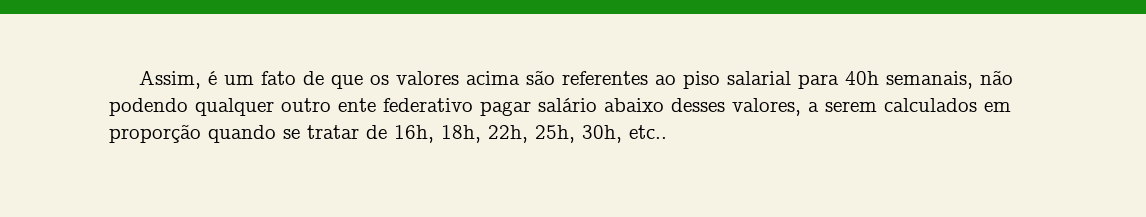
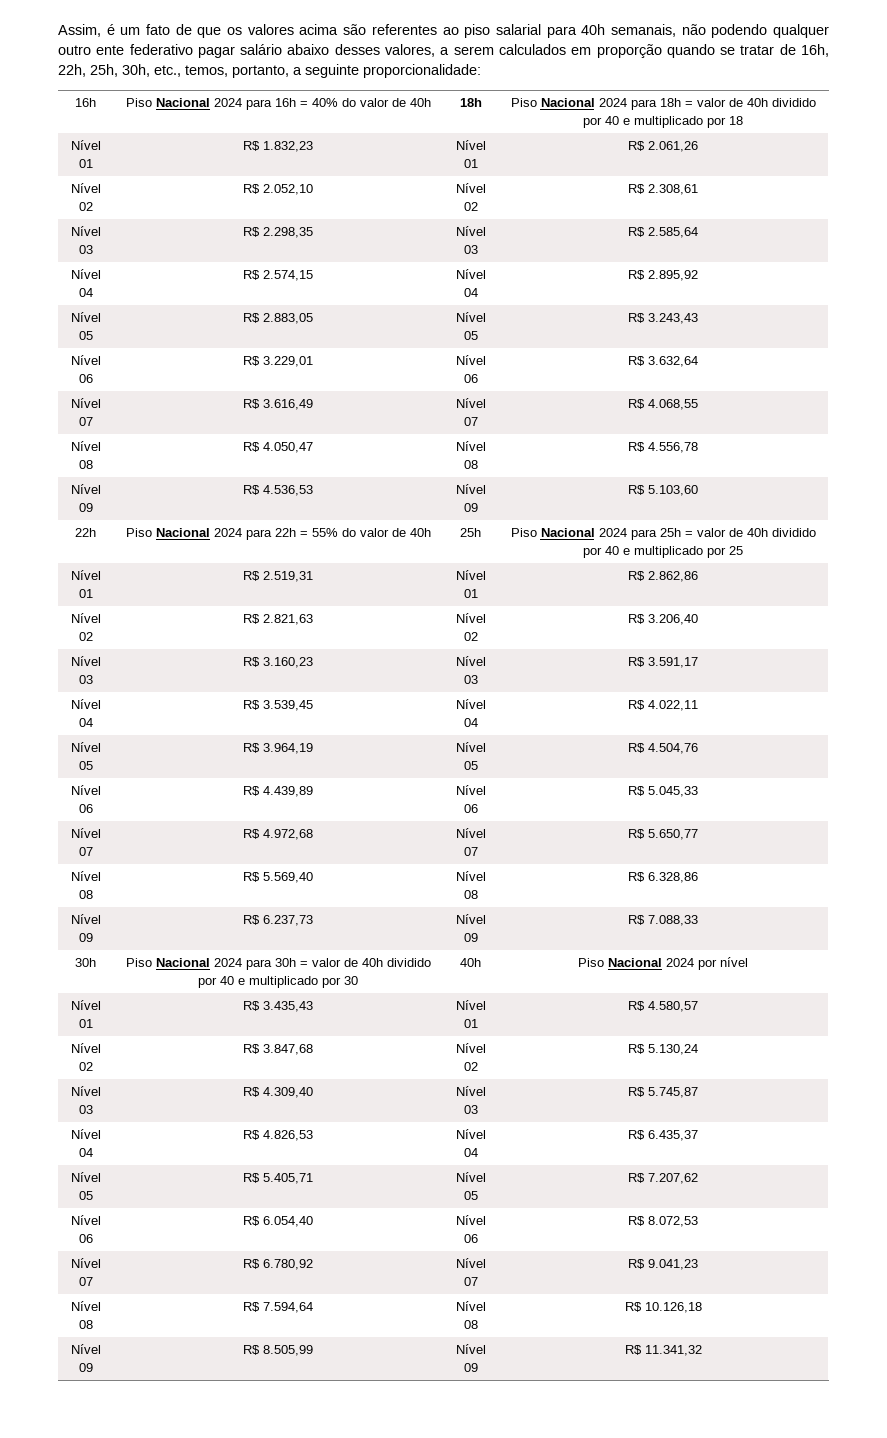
[441,125,481,143] 18h, -> (829, 50) none
[629,125,667,139] etc.. -> [154,64,481,78] [75,98,96,107] [125,98,431,110] [459,98,482,107] [510,98,816,110] [583,116,744,128] [70,140,101,150] [78,159,93,168] [243,141,313,152] [455,140,486,150] [463,159,478,168] [628,141,699,152] [70,183,101,193] [78,202,93,211] [243,184,313,195] [455,183,486,193] [463,202,478,211] [628,184,699,195] [70,226,101,236] [78,245,93,254] [243,227,313,238] [455,226,486,236] [463,245,478,254] [628,227,699,238] [70,269,101,279] [78,288,93,297] [243,270,313,281] [455,269,486,279] [463,288,478,297] [628,270,699,281] [70,312,101,322] [78,331,93,340] [243,313,313,324] [455,312,486,322] [463,331,478,340] [628,313,699,324] [70,355,101,365] [78,374,93,383] [243,356,313,367] [455,355,486,365] [463,374,478,383] [628,356,699,367] [70,398,101,408] [78,417,93,426] [243,399,313,410] [455,398,486,408] [463,417,478,426] [628,399,699,410] [70,441,101,451] [78,460,93,469] [243,442,313,453] [455,441,486,451] [463,460,478,469] [628,442,699,453] [70,484,101,494] [78,503,93,512] [243,485,313,496] [455,484,486,494] [463,503,478,512] [628,485,699,496] [75,528,96,537] [125,528,431,540] [460,528,481,537] [510,528,816,540] [583,546,744,558] [70,570,101,580] [78,589,93,598] [243,571,313,582] [455,570,486,580] [463,589,478,598] [628,571,699,582] [70,613,101,623] [78,632,93,641] [243,614,313,625] [455,613,486,623] [463,632,478,641] [628,614,699,625] [70,656,101,666] [78,675,93,684] [243,657,313,668] [455,656,486,666] [463,675,478,684] [628,657,699,668] [70,699,101,709] [78,718,93,727] [243,700,313,711] [455,699,486,709] [463,718,478,727] [628,700,699,711] [70,742,101,752] [78,761,93,770] [243,743,313,754] [455,742,486,752] [463,761,478,770] [628,743,699,754] [70,785,101,795] [78,804,93,813] [243,786,313,797] [455,785,486,795] [463,804,478,813] [628,786,699,797] [70,828,101,838] [78,847,93,856] [243,829,313,840] [455,828,486,838] [463,847,478,856] [628,829,699,840] [70,871,101,881] [78,890,93,899] [243,872,313,883] [455,871,486,881] [463,890,478,899] [628,872,699,883] [70,914,101,924] [78,933,93,942] [243,915,313,926] [455,914,486,924] [463,933,478,942] [628,915,699,926] [75,958,96,967] [125,958,431,970] [198,976,358,988] [460,958,481,967] [578,957,749,970] [70,1000,101,1010] [78,1019,93,1028] [243,1001,313,1012] [455,1000,486,1010] [463,1019,478,1028] [628,1001,699,1012] [70,1043,101,1053] [78,1062,93,1071] [243,1044,313,1055] [455,1043,486,1053] [463,1062,478,1071] [628,1044,699,1055] [70,1086,101,1096] [78,1105,93,1114] [243,1087,313,1098] [455,1086,486,1096] [463,1105,478,1114] [628,1087,699,1098] [70,1129,101,1139] [78,1148,93,1157] [243,1130,313,1141] [455,1129,486,1139] [463,1148,478,1157] [628,1130,699,1141] [70,1172,101,1182] [78,1191,93,1200] [243,1173,313,1184] [455,1172,486,1182] [463,1191,478,1200] [628,1173,699,1184] [70,1215,101,1225] [78,1234,93,1243] [243,1216,313,1227] [455,1215,486,1225] [463,1234,478,1243] [628,1216,699,1227] [70,1258,101,1268] [78,1277,93,1286] [243,1259,313,1270] [455,1258,486,1268] [463,1277,478,1286] [628,1259,699,1270] [70,1301,101,1311] [78,1320,93,1329] [243,1302,313,1313] [455,1301,486,1311] [463,1320,478,1329] [624,1302,702,1313] [70,1344,101,1354] [78,1363,93,1372] [243,1345,313,1356] [455,1344,486,1354] [463,1363,478,1372] [624,1345,702,1356] etc., temos, portanto, a seguinte proporcionalidade: // 16h | Piso Nacional 2024 para 16h = 40% do valor de 40h | 18h | Piso Nacional 2024 para 18h = valor de 40h dividido por 40 e multiplicado por 18 // Nível 01 | R$ 1.832,23 | Nível 01 | R$ 2.061,26 // Nível 02 | R$ 2.052,10 | Nível 02 | R$ 2.308,61 // Nível 03 | R$ 2.298,35 | Nível 03 | R$ 2.585,64 // Nível 04 | R$ 2.574,15 | Nível 04 | R$ 2.895,92 // Nível 05 | R$ 2.883,05 | Nível 05 | R$ 3.243,43 // Nível 06 | R$ 3.229,01 | Nível 06 | R$ 3.632,64 // Nível 07 | R$ 3.616,49 | Nível 07 | R$ 4.068,55 // Nível 08 | R$ 4.050,47 | Nível 08 | R$ 4.556,78 // Nível 09 | R$ 4.536,53 | Nível 09 | R$ 5.103,60 // 22h | Piso Nacional 2024 para 22h = 55% do valor de 40h | 25h | Piso Nacional 2024 para 25h = valor de 40h dividido por 40 e multiplicado por 25 // Nível 01 | R$ 2.519,31 | Nível 01 | R$ 2.862,86 // Nível 02 | R$ 2.821,63 | Nível 02 | R$ 3.206,40 // Nível 03 | R$ 3.160,23 | Nível 03 | R$ 3.591,17 // Nível 04 | R$ 3.539,45 | Nível 04 | R$ 4.022,11 // Nível 05 | R$ 3.964,19 | Nível 05 | R$ 4.504,76 // Nível 06 | R$ 4.439,89 | Nível 06 | R$ 5.045,33 // Nível 07 | R$ 4.972,68 | Nível 07 | R$ 5.650,77 // Nível 08 | R$ 5.569,40 | Nível 08 | R$ 6.328,86 // Nível 09 | R$ 6.237,73 | Nível 09 | R$ 7.088,33 // 30h | Piso Nacional 2024 para 30h = valor de 40h dividido por 40 e multiplicado por 30 | 40h | Piso Nacional 2024 por nível // Nível 01 | R$ 3.435,43 | Nível 01 | R$ 4.580,57 // Nível 02 | R$ 3.847,68 | Nível 02 | R$ 5.130,24 // Nível 03 | R$ 4.309,40 | Nível 03 | R$ 5.745,87 // Nível 04 | R$ 4.826,53 | Nível 04 | R$ 6.435,37 // Nível 05 | R$ 5.405,71 | Nível 05 | R$ 7.207,62 // Nível 06 | R$ 6.054,40 | Nível 06 | R$ 8.072,53 // Nível 07 | R$ 6.780,92 | Nível 07 | R$ 9.041,23 // Nível 08 | R$ 7.594,64 | Nível 08 | R$ 10.126,18 // Nível 09 | R$ 8.505,99 | Nível 09 | R$ 11.341,32

